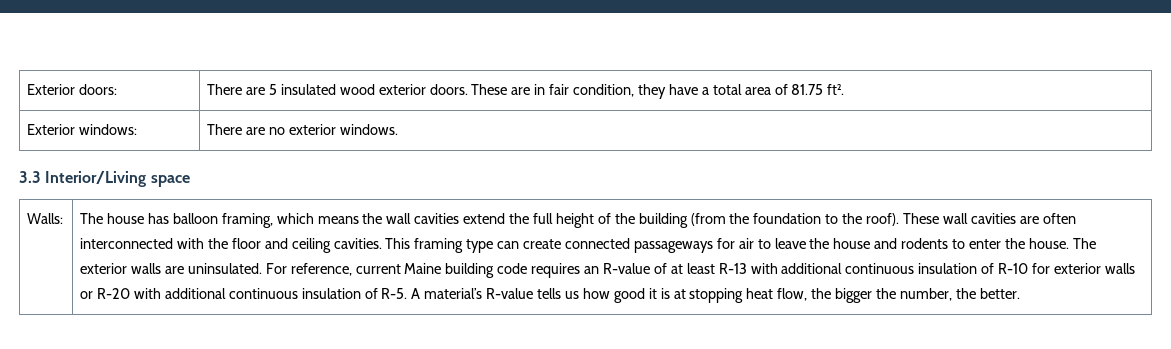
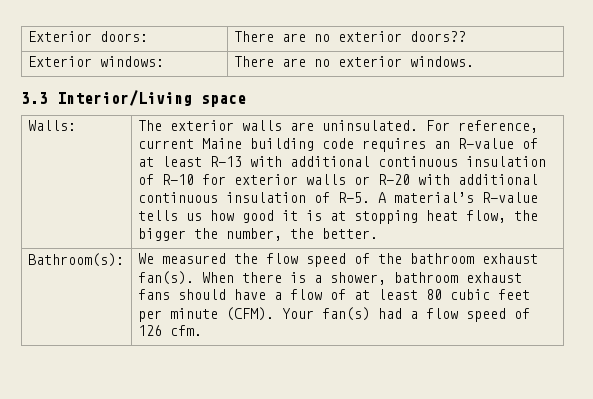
[268,84,845,99] 5 insulated wood exterior doors. These are in fair condition, they have a total area of 81.75 ft². -> [313,31,466,42] no exterior doors??
[106,213,1076,228] [80,238,1096,253] house has balloon framing, which means the wall cavities extend the full height of the building (from the foundation to the roof). These wall cavities are often interconnected with the floor and ceiling cavities. This framing type can create connected passageways for air to leave the house and rodents to enter the house. The -> (162, 125) none
(1020, 293) none -> [27,253,124,267] [137,253,538,267] [137,271,522,285] [137,289,530,300] [137,307,530,322] [137,325,202,336] // Bathroom(s): | We measured the flow speed of the bathroom exhaust fan(s). When there is a shower, bathroom exhaust fans should have a flow of at least 80 cubic feet per minute (CFM). Your fan(s) had a flow speed of 126 cfm.

